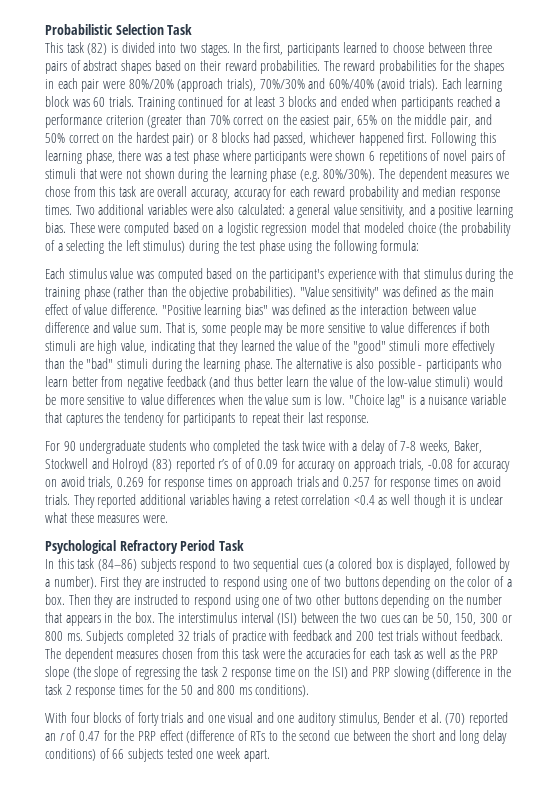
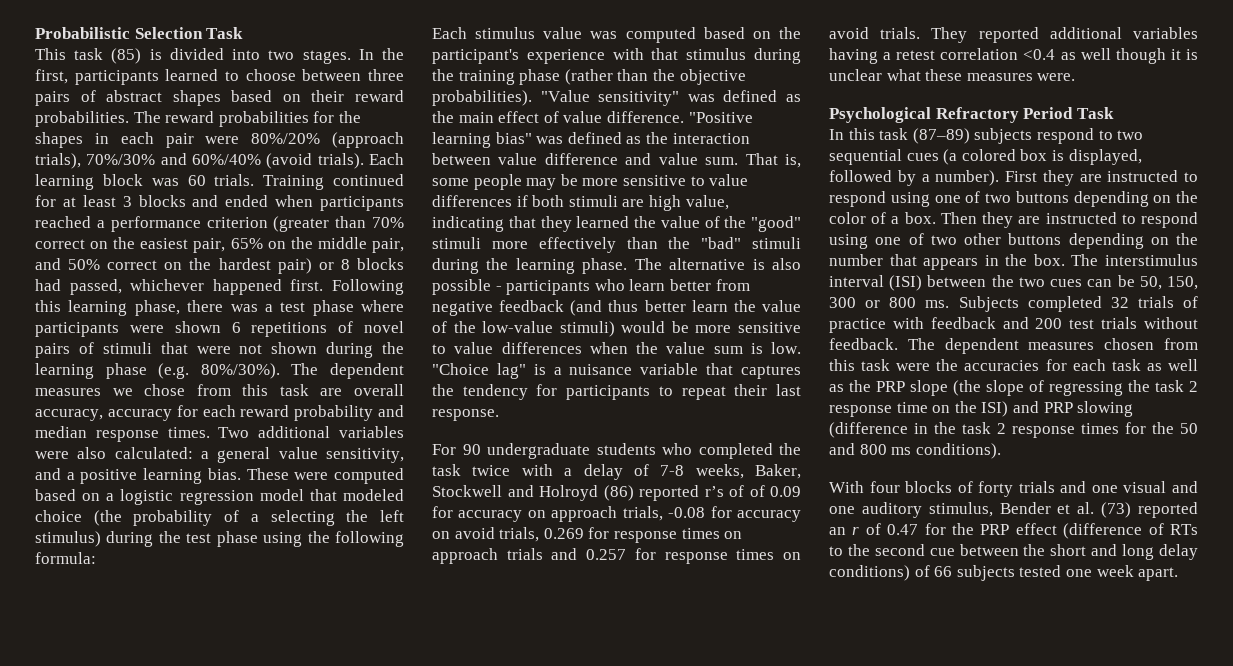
[87,43,108,55] (82) -> [111,48,142,64] (85)
[151,459,172,471] (83) -> [603,485,634,501] (86)
[97,559,137,571] (84–86) -> [912,128,970,144] (87–89)
[445,713,466,725] (70) -> [1101,502,1132,518] (73)

